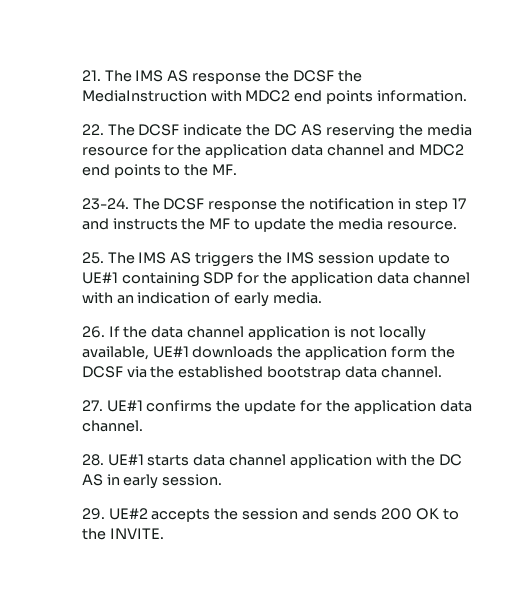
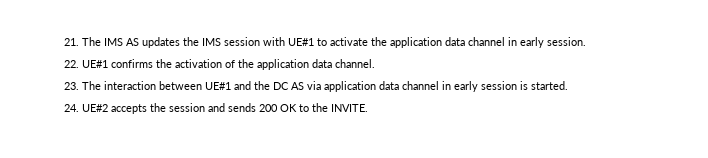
[192,70,363,84] [81,90,468,104] [81,124,472,139] [81,144,465,158] [81,164,238,178] [81,198,466,212] [81,218,457,232] [81,252,450,267] [81,272,471,287] [81,292,323,307] [81,326,426,341] [81,346,456,360] [81,366,443,380] [81,400,103,411] response the DCSF the MediaInstruction with MDC2 end points information. // 22. The DCSF indicate the DC AS reserving the media resource for the application data channel and MDC2 end points to the MF. // 23-24. The DCSF response the notification in step 17 and instructs the MF to update the media resource. // 25. The IMS AS triggers the IMS session update to UE#1 containing SDP for the application data channel with an indication of early media. // 26. If the data channel application is not locally available, UE#1 downloads the application form the DCSF via the established bootstrap data channel. // 27. -> [142,37,587,48] [64,60,80,68] updates the IMS session with UE#1 to activate the application data channel in early session. // 22.
[244,400,323,414] update for -> [175,59,236,68] activation of
[81,454,462,468] [81,474,223,489] [81,508,105,520] 28. UE#1 starts data channel application with the DC AS in early session. // 29. -> [64,81,569,92] [64,104,80,112] 23. The interaction between UE#1 and the DC AS via application data channel in early session is started. // 24.

